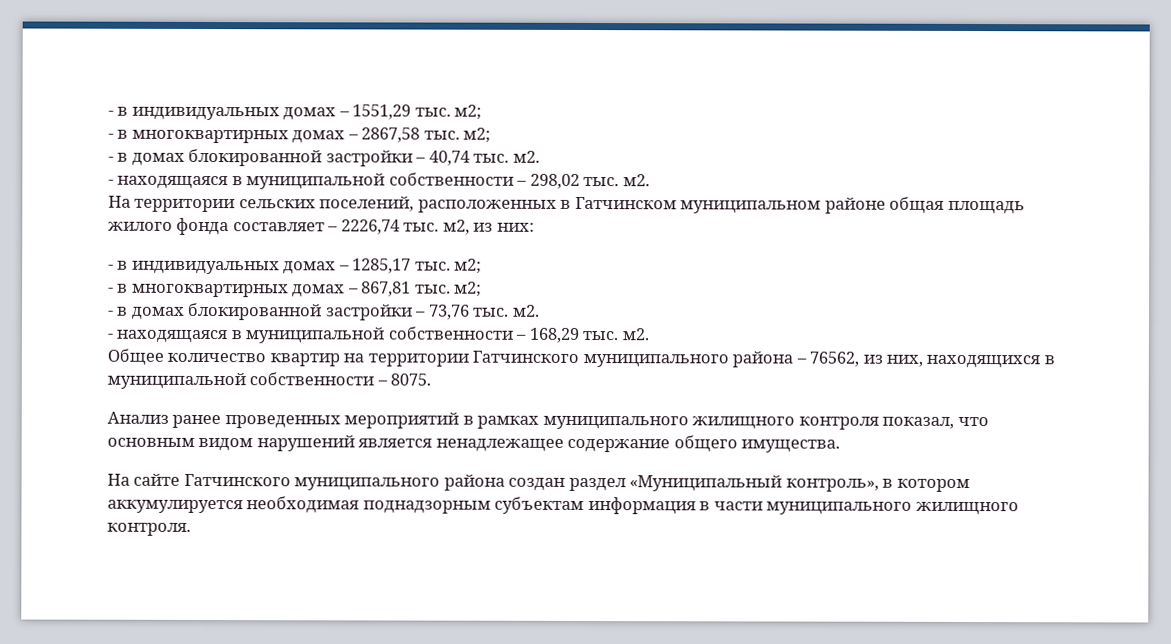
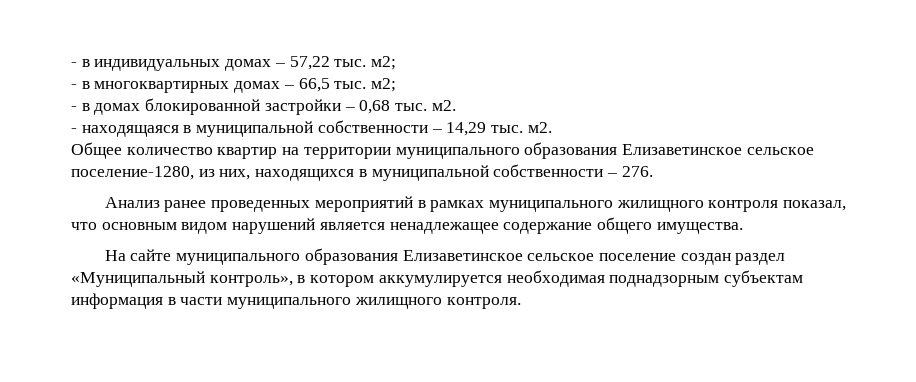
[108,104,483,121] [108,127,492,144] [108,148,540,167] [108,172,650,190] [108,195,1025,215] [108,217,535,236] [108,258,483,275] [108,281,483,298] [108,302,540,321] [107,326,579,344] - в индивидуальных домах – 1551,29 тыс. м2; // - в многоквартирных домах – 2867,58 тыс. м2; // - в домах блокированной застройки – 40,74 тыс. м2. // - находящаяся в муниципальной собственности – 298,02 тыс. м2. // На территории сельских поселений, расположенных в Гатчинском муниципальном районе общая площадь жилого фонда составляет – 2226,74 тыс. м2, из них: // - в индивидуальных домах – 1285,17 тыс. м2; // - в многоквартирных домах – 867,81 тыс. м2; // - в домах блокированной застройки – 73,76 тыс. м2. // - находящаяся в муниципальной собственности – 168,29 -> [71,56,397,71] [71,78,397,93] [71,98,456,115] [71,120,487,137] - в индивидуальных домах – 57,22 тыс. м2; // - в многоквартирных домах – 66,5 тыс. м2; // - в домах блокированной застройки – 0,68 тыс. м2. // - находящаяся в муниципальной собственности – 14,29
[472,350,860,368] Гатчинского муниципального района – 76562, -> [395,142,814,159] [71,166,194,180] муниципального образования Елизаветинское сельское поселение-1280,
[390,373,432,386] 8075. -> [621,166,653,177] 276.
[183,473,505,491] Гатчинского муниципального района -> [176,248,677,265] муниципального образования Елизаветинское сельское поселение

